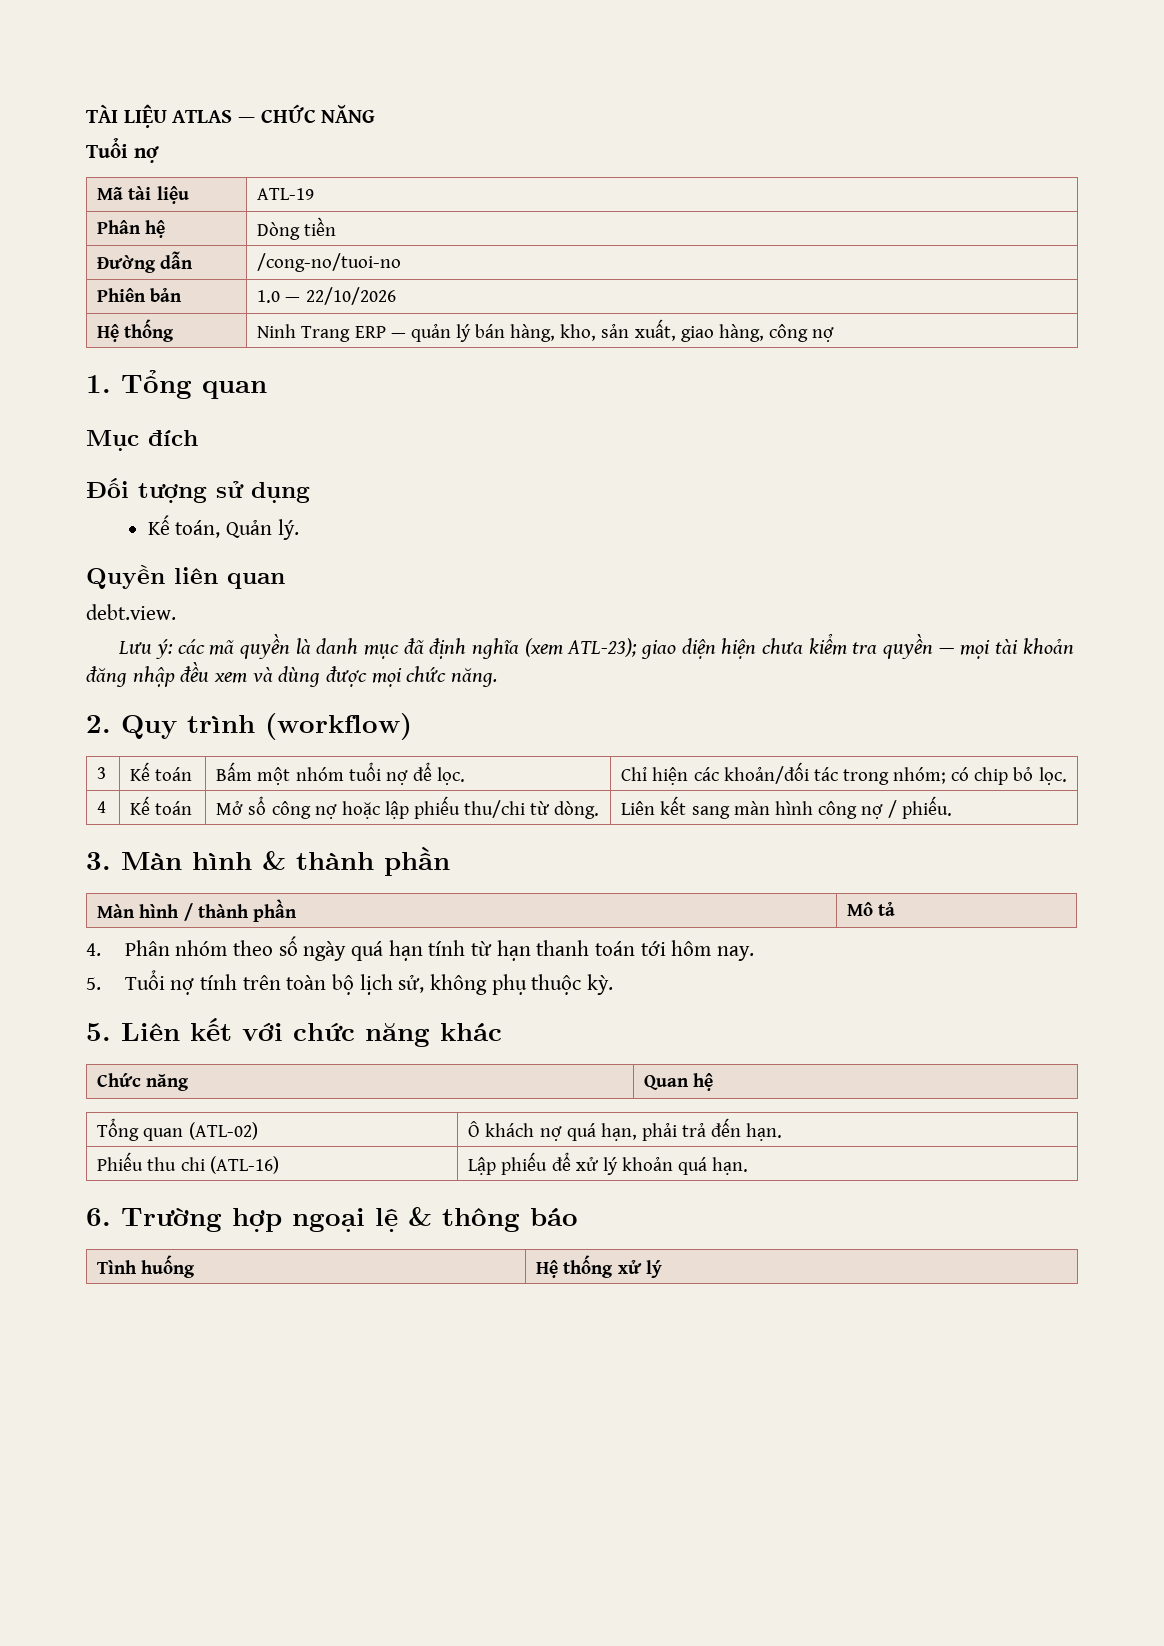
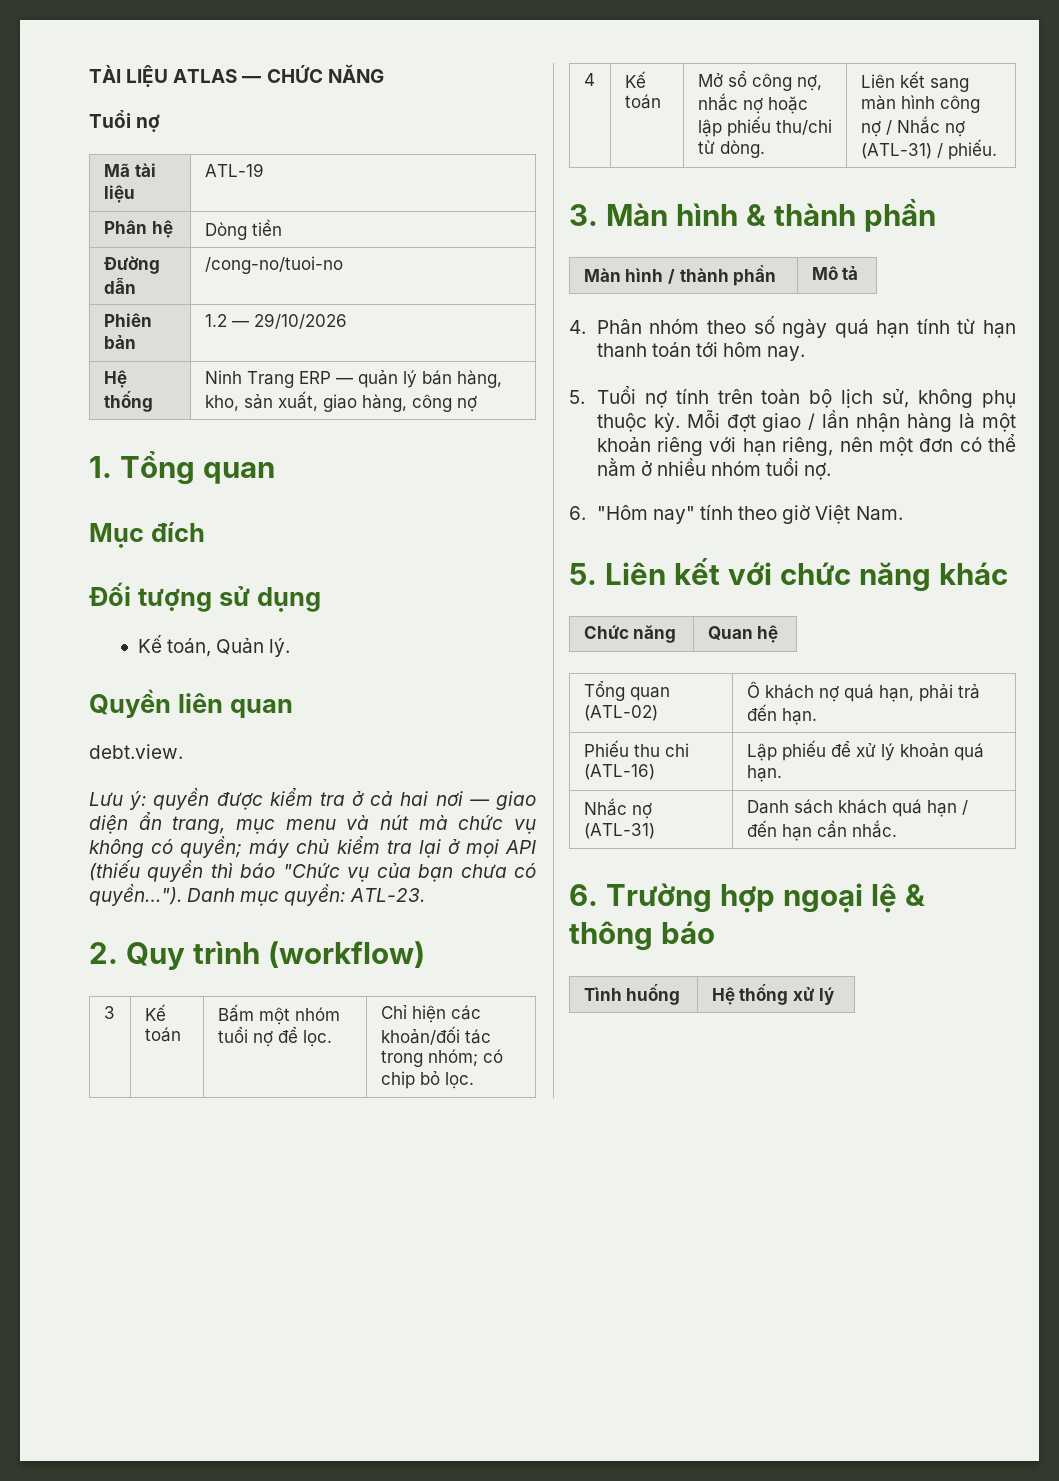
[257,287,396,305] 1.0 — 22/10/2026 -> [204,313,347,329] 1.2 — 29/10/2026
[177,633,1074,659] [86,661,498,687] các mã quyền là danh mục đã định nghĩa (xem ATL-23); giao diện hiện chưa kiểm tra quyền — mọi tài khoản đăng nhập đều xem và dùng được mọi chức năng. -> [153,788,536,810] [89,812,536,834] [89,836,537,858] [89,860,536,882] [89,884,425,906] quyền được kiểm tra ở cả hai nơi — giao diện ẩn trang, mục menu và nút mà chức vụ không có quyền; máy chủ kiểm tra lại ở mọi API (thiếu quyền thì báo "Chức vụ của bạn chưa có quyền…"). Danh mục quyền: ATL-23.
(311, 810) none -> [796,74,822,91] [697,93,738,111] nợ, nhắc
(898, 809) none -> [896,116,965,137] [860,143,943,159] Nhắc nợ (ATL-31) /
(613, 984) none -> [686,410,1016,432] [596,434,1016,456] [596,458,832,480] [569,504,903,524] Mỗi đợt giao / lần nhận hàng là một khoản riêng với hạn riêng, nên một đơn có thể nằm ở nhiều nhóm tuổi nợ. // 6. "Hôm nay" tính theo giờ Việt Nam.
(749, 1166) none -> [583,798,652,819] [583,823,655,839] [746,799,968,817] [746,820,897,841] // Nhắc nợ (ATL-31) | Danh sách khách quá hạn / đến hạn cần nhắc.

